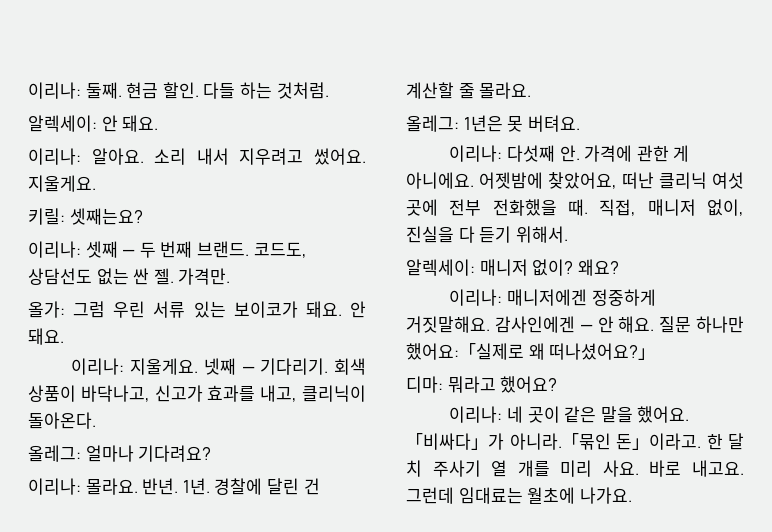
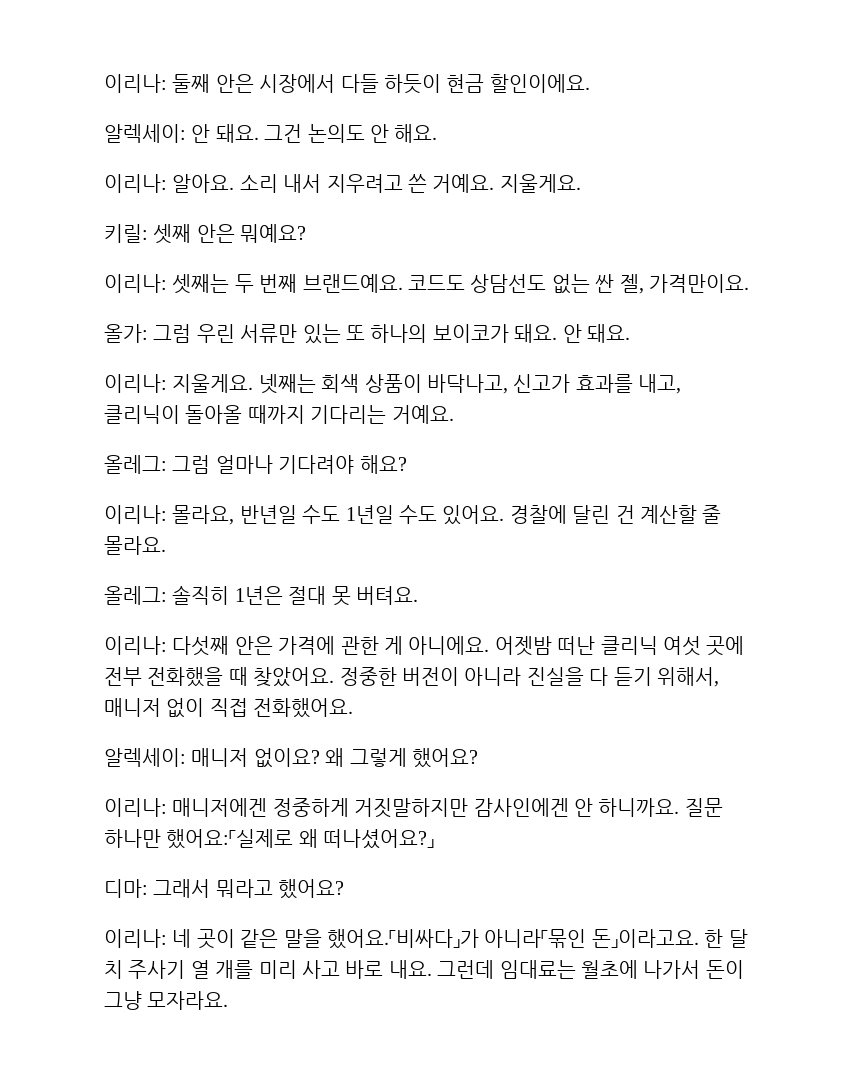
[28,82,329,99] 이리나: 둘째. 현금 할인. 다들 하는 것처럼. -> [104,74,590,94] 이리나: 둘째 안은 시장에서 다들 하듯이 현금 할인이에요.
(159, 123) none -> [264,124,438,143] 그건 논의도 안 해요.
[313,148,366,165] 썼어요. -> [408,174,495,193] 쓴 거예요.
[69,208,143,225] [28,241,307,258] 셋째는요? // 이리나: 셋째 — 두 번째 브랜드. 코드도, -> [153,224,307,244] [104,274,465,294] 셋째 안은 뭐예요? // 이리나: 셋째는 두 번째 브랜드예요. 코드도
[153,268,231,285] 젤. 가격만. -> [619,274,749,294] 젤, 가격만이요.
[153,301,226,318] 서류 있는 -> [240,324,428,344] 서류만 있는 또 하나의
[203,358,329,375] 넷째 — 기다리기. -> [258,374,316,394] 넷째는
[28,412,96,429] [28,445,212,462] [28,478,210,495] 돌아온다. // 올레그: 얼마나 기다려요? // 이리나: 몰라요. 반년. 1년. -> [185,405,454,424] [104,455,407,474] [104,505,505,525] 돌아올 때까지 기다리는 거예요. // 올레그: 그럼 얼마나 기다려야 해요? // 이리나: 몰라요, 반년일 수도 1년일 수도 있어요.
[463,115,503,132] 1년은 -> [172,585,327,605] 솔직히 1년은 절대
[559,145,580,162] 안. -> [234,636,273,655] 안은
[479,172,617,189] 어젯밤에 찾았어요, -> [494,636,552,656] 어젯밤
[568,199,744,216] [406,226,568,243] [406,259,619,276] [449,289,656,306] [406,316,655,333] 때. 직접, 매니저 없이, 진실을 다 듣기 위해서. // 알렉세이: 매니저 없이? 왜요? // 이리나: 매니저에겐 정중하게 거짓말해요. 감사인에겐 — 안 해요. -> [228,667,719,687] [104,698,354,718] [104,748,478,768] [104,798,680,818] 때 찾았어요. 정중한 버전이 아니라 진실을 다 듣기 위해서, 매니저 없이 직접 전화했어요. // 알렉세이: 매니저 없이요? 왜 그렇게 했어요? // 이리나: 매니저에겐 정중하게 거짓말하지만 감사인에겐 안 하니까요.
(443, 384) none -> [153,879,211,898] 그래서
[509,433,562,450] 아니라. -> [484,929,542,948] 아니라
[649,433,701,450] 이라고. -> [617,929,699,948] 이라고요.
[602,460,744,477] [406,487,632,504] 사요. 바로 내고요. 그런데 임대료는 월초에 나가요. -> [302,960,744,979] [104,991,229,1010] 사고 바로 내요. 그런데 임대료는 월초에 나가서 돈이 그냥 모자라요.

